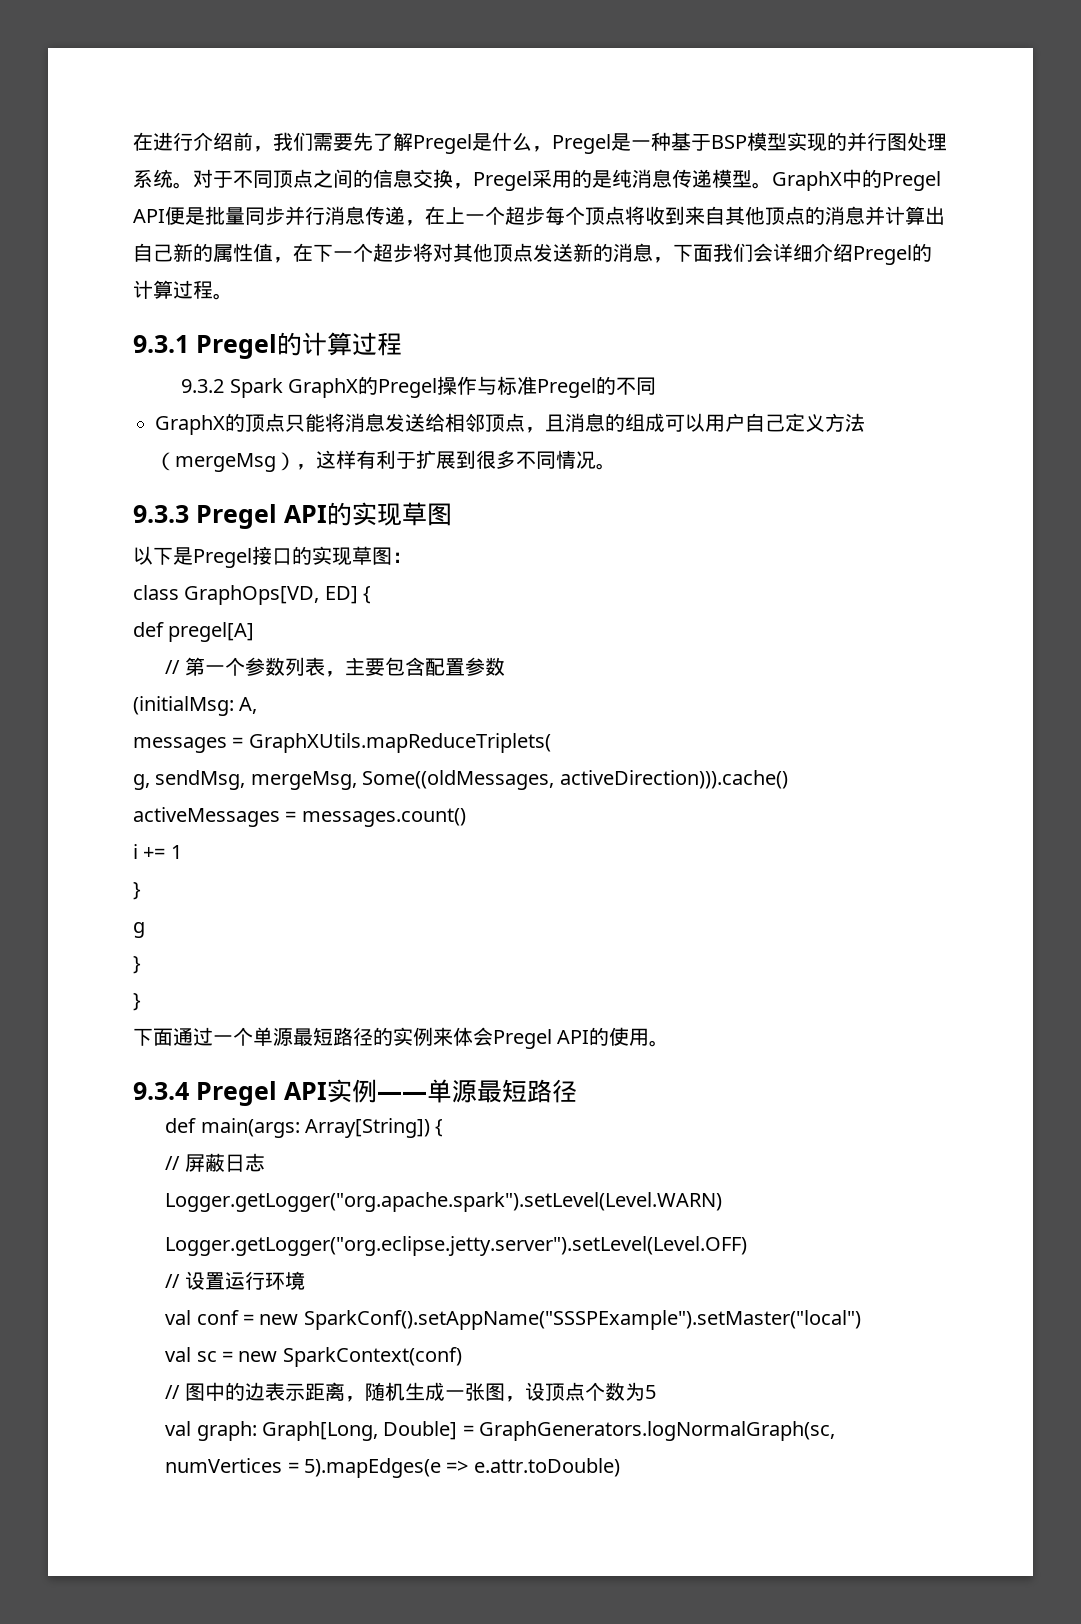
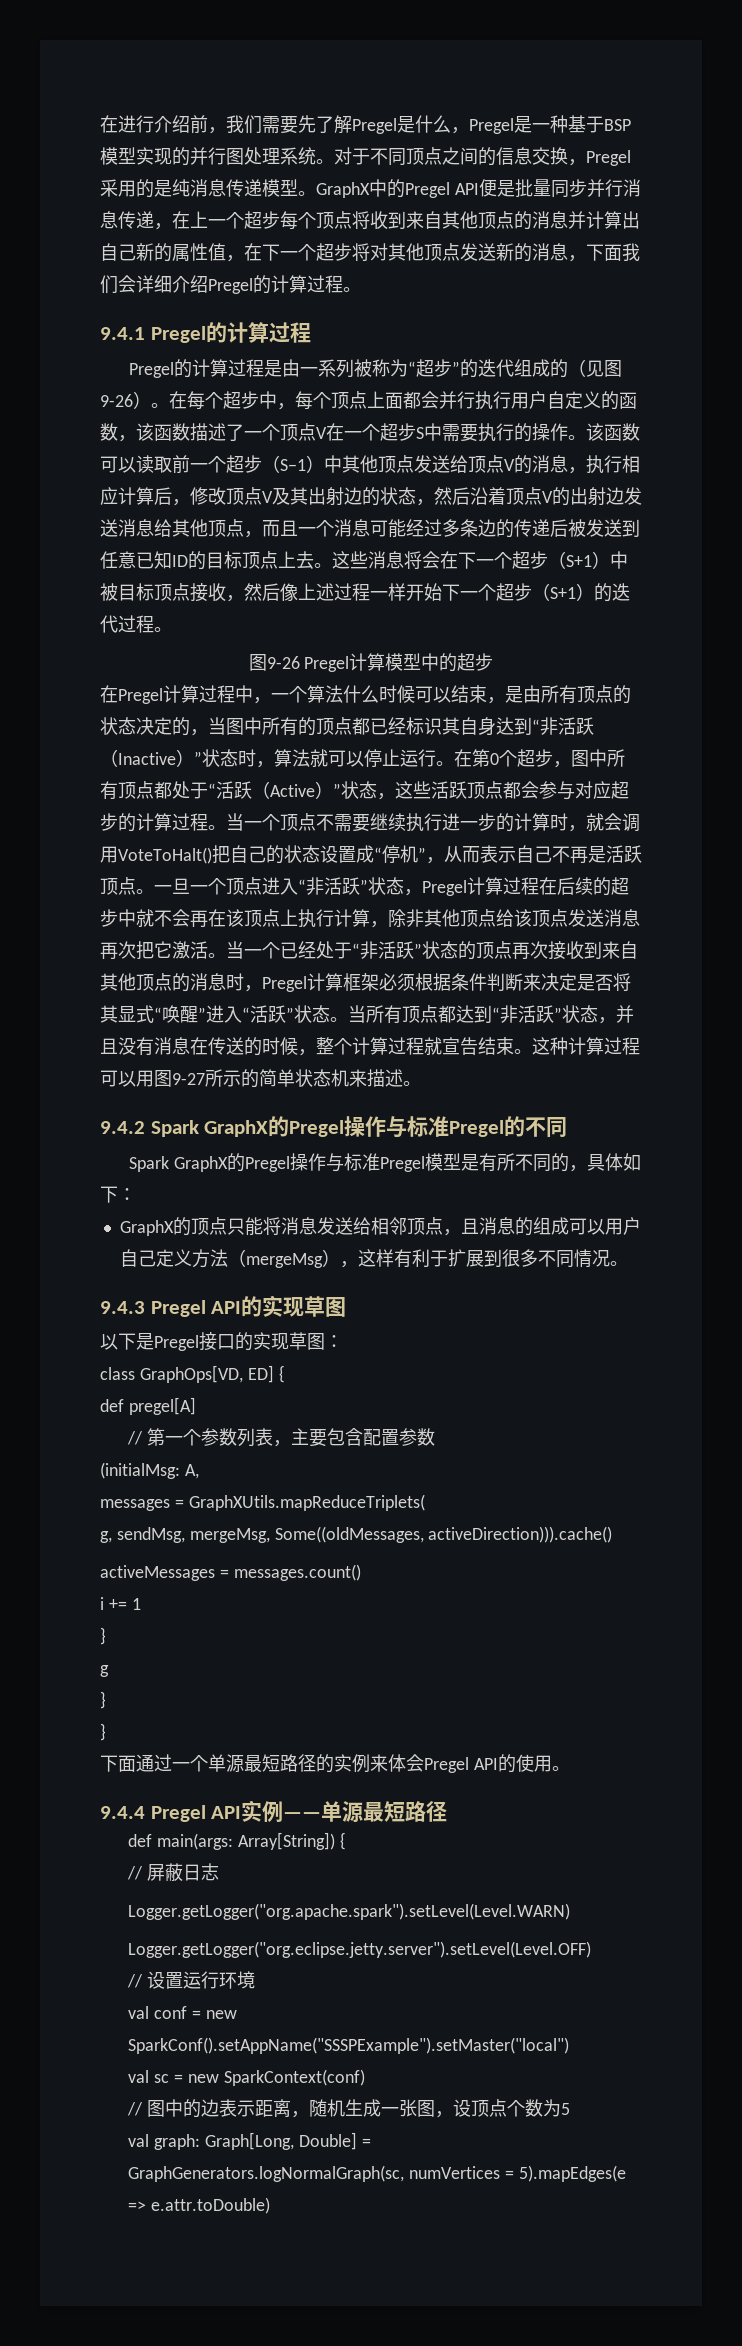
[133,335,189,353] 9.3.1 -> [100,327,145,340] 9.4.1
[181,379,225,393] 9.3.2 -> [129,359,623,378] [100,391,637,410] [100,423,640,442] [100,455,640,474] [100,487,642,506] [100,519,640,538] [100,551,628,570] [100,583,630,602] [100,615,172,633] [248,653,494,672] [100,685,631,704] [100,717,594,736] [100,749,625,768] [100,781,629,800] [100,813,640,832] [100,845,642,864] [100,877,629,896] [100,909,640,928] [100,941,638,960] [100,973,631,992] [100,1005,634,1024] [100,1037,640,1056] [100,1069,421,1088] [100,1121,145,1134] Pregel的计算过程是由一系列被称为“超步”的迭代组成的（见图9-26）。在每个超步中，每个顶点上面都会并行执行用户自定义的函数，该函数描述了一个顶点V在一个超步S中需要执行的操作。该函数可以读取前一个超步（S−1）中其他顶点发送给顶点V的消息，执行相应计算后，修改顶点V及其出射边的状态，然后沿着顶点V的出射边发送消息给其他顶点，而且一个消息可能经过多条边的传递后被发送到任意已知ID的目标顶点上去。这些消息将会在下一个超步（S+1）中被目标顶点接收，然后像上述过程一样开始下一个超步（S+1）的迭代过程。 // 图9-26 Pregel计算模型中的超步 // 在Pregel计算过程中，一个算法什么时候可以结束，是由所有顶点的状态决定的，当图中所有的顶点都已经标识其自身达到“非活跃（Inactive）”状态时，算法就可以停止运行。在第0个超步，图中所有顶点都处于“活跃（Active）”状态，这些活跃顶点都会参与对应超步的计算过程。当一个顶点不需要继续执行进一步的计算时，就会调用VoteToHalt()把自己的状态设置成“停机”，从而表示自己不再是活跃顶点。一旦一个顶点进入“非活跃”状态，Pregel计算过程在后续的超步中就不会再在该顶点上执行计算，除非其他顶点给该顶点发送消息再次把它激活。当一个已经处于“非活跃”状态的顶点再次接收到来自其他顶点的消息时，Pregel计算框架必须根据条件判断来决定是否将其显式“唤醒”进入“活跃”状态。当所有顶点都达到“非活跃”状态，并且没有消息在传送的时候，整个计算过程就宣告结束。这种计算过程可以用图9-27所示的简单状态机来描述。 // 9.4.2
(657, 386) none -> [129,1153,642,1172] [100,1186,136,1203] // Spark GraphX的Pregel操作与标准Pregel模型是有所不同的，具体如下：
[133,505,189,523] 9.3.3 -> [100,1301,145,1314] 9.4.3
[133,1082,189,1100] 9.3.4 -> [100,1806,145,1819] 9.4.4

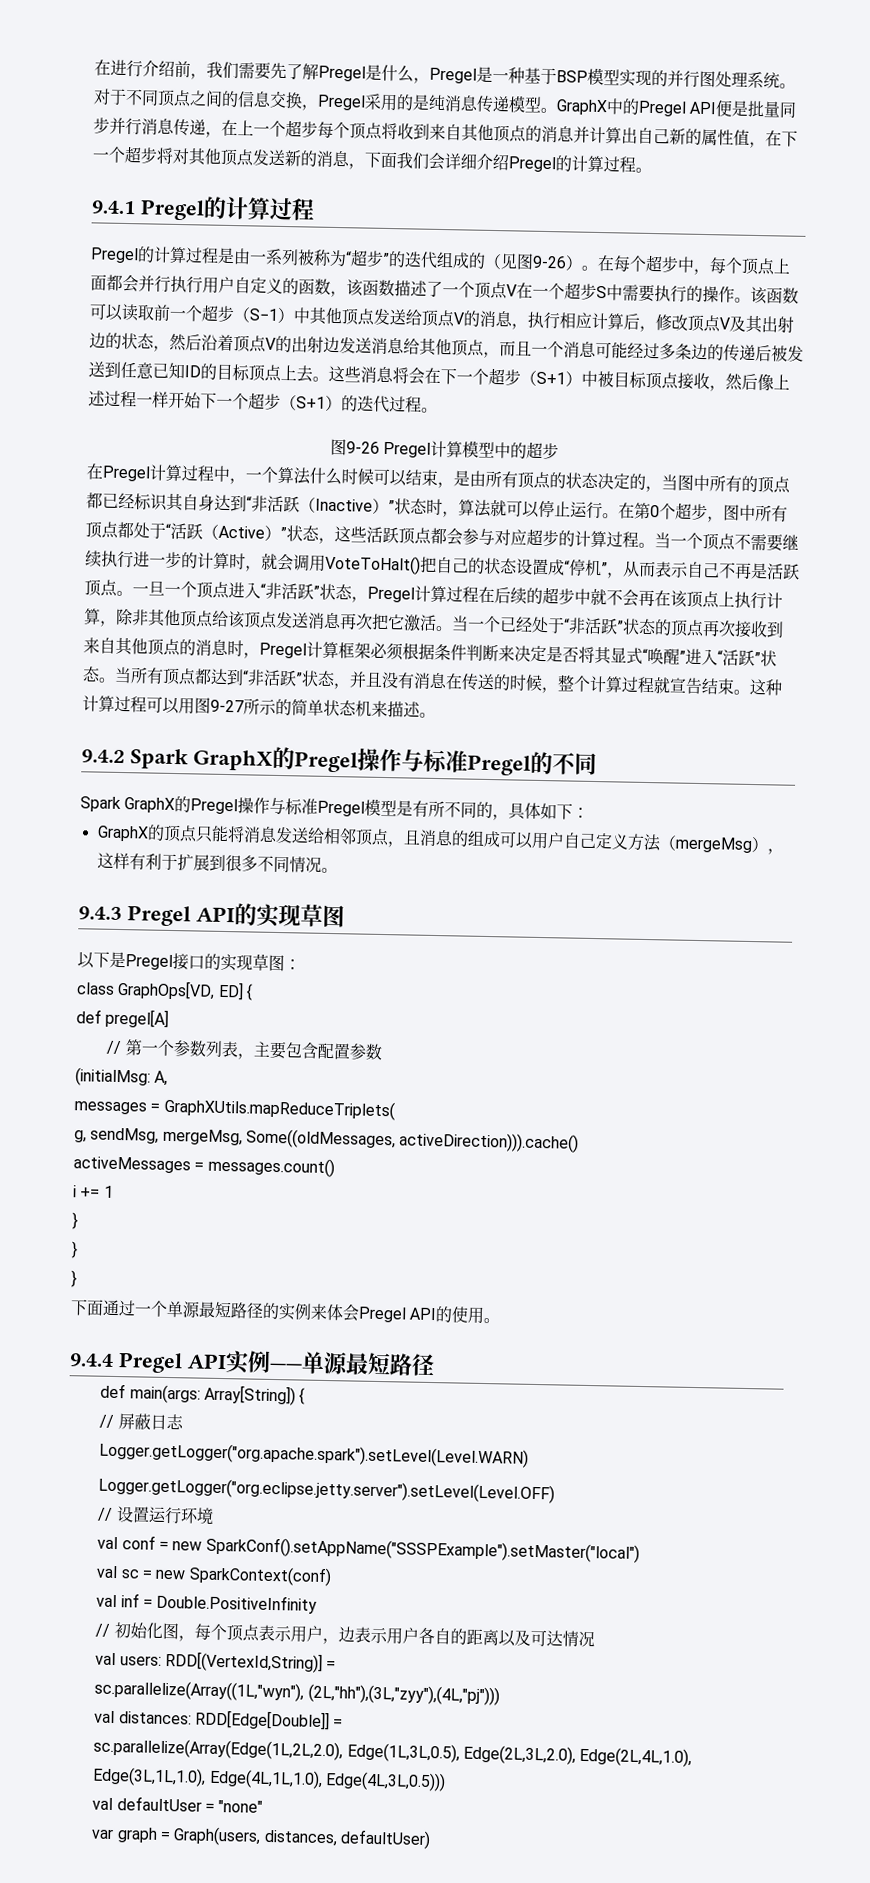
[100,1665,109,1677] // g -> (78, 1221) none
[127,2099,571,2118] [128,2132,371,2150] [128,2165,626,2182] [128,2197,271,2214] // 图中的边表示距离，随机生成一张图，设顶点个数为5 // val graph: Graph[Long, Double] = GraphGenerators.logNormalGraph(sc, numVertices = 5).mapEdges(e => e.attr.toDouble) -> [96,1593,318,1614] [95,1622,595,1648] [95,1650,337,1673] [94,1679,500,1706] [94,1709,344,1731] [93,1737,693,1768] [92,1766,446,1792] [92,1796,264,1813] [91,1826,431,1850] val inf = Double.PositiveInfinity // // 初始化图，每个顶点表示用户，边表示用户各自的距离以及可达情况 // val users: RDD[(VertexId,String)] = // sc.parallelize(Array((1L,"wyn"), (2L,"hh"),(3L,"zyy"),(4L,"pj"))) // val distances: RDD[Edge[Double]] = // sc.parallelize(Array(Edge(1L,2L,2.0), Edge(1L,3L,0.5), Edge(2L,3L,2.0), Edge(2L,4L,1.0), Edge(3L,1L,1.0), Edge(4L,1L,1.0), Edge(4L,3L,0.5))) // val defaultUser = "none" // var graph = Graph(users, distances, defaultUser)

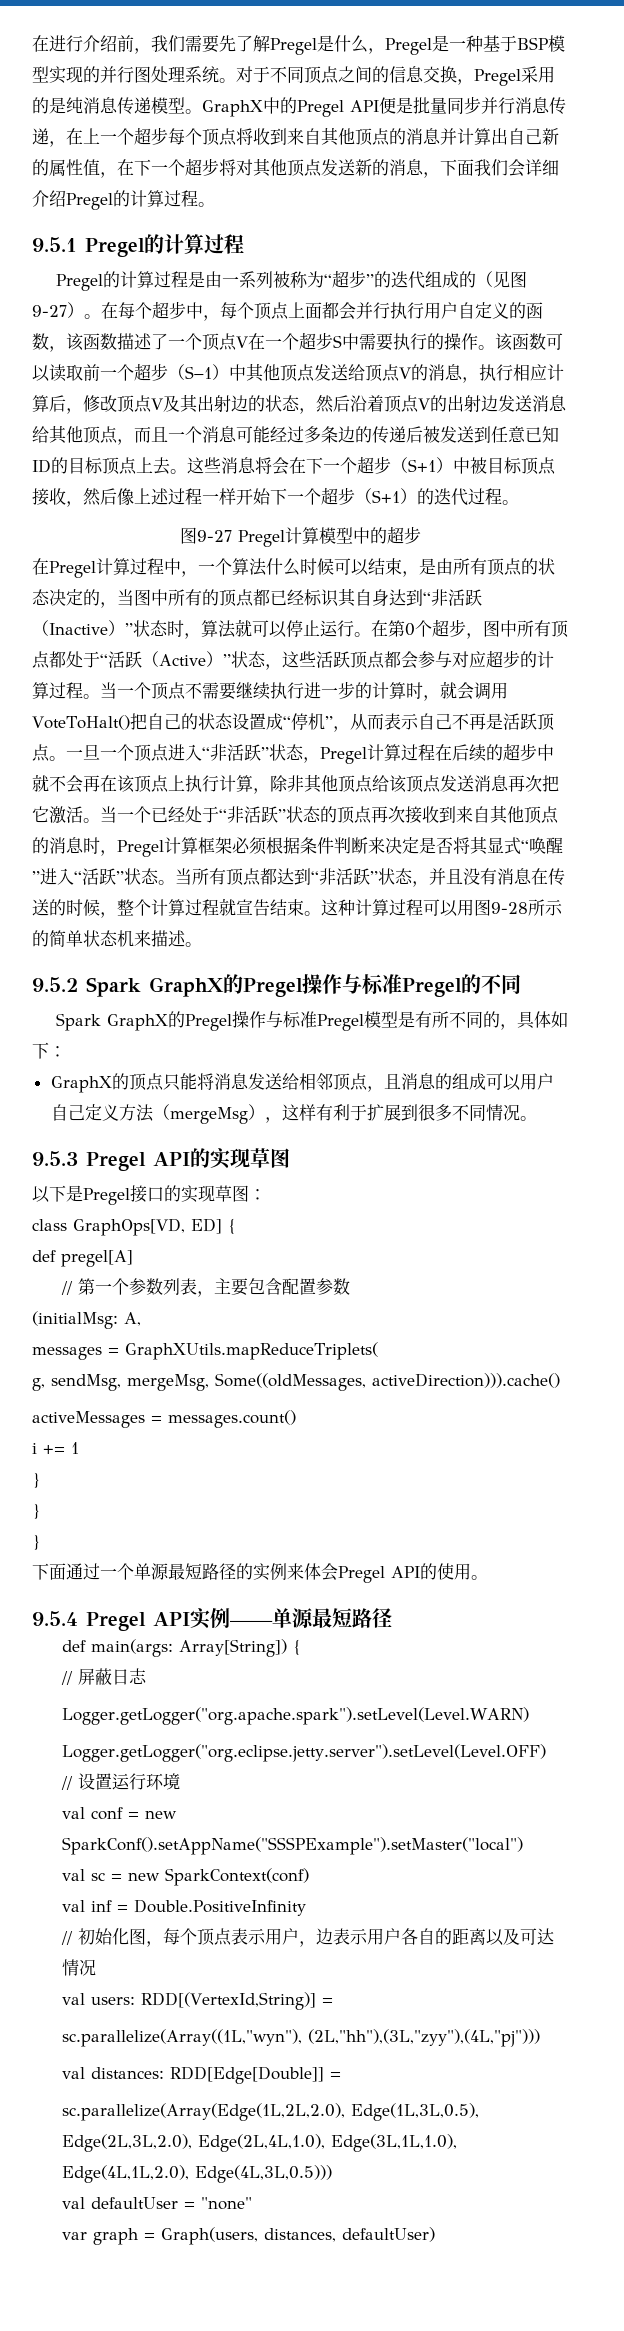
[91,200,136,215] 9.4.1 -> [32,237,77,252] 9.5.1
[532,255,567,269] 9-26 -> [32,305,67,317] 9-27
[345,441,380,454] 9-26 -> [196,530,232,542] 9-27
[210,699,244,713] 9-27 -> [491,902,528,914] 9-28
[81,749,125,764] 9.4.2 -> [32,977,78,992] 9.5.2
[78,906,122,921] 9.4.3 -> [32,1151,78,1166] 9.5.3
[69,1353,114,1367] 9.4.4 -> [32,1611,78,1626] 9.5.4
[208,1768,323,1790] Edge(4L,1L,1.0), -> [62,2165,190,2183] Edge(4L,1L,2.0),

